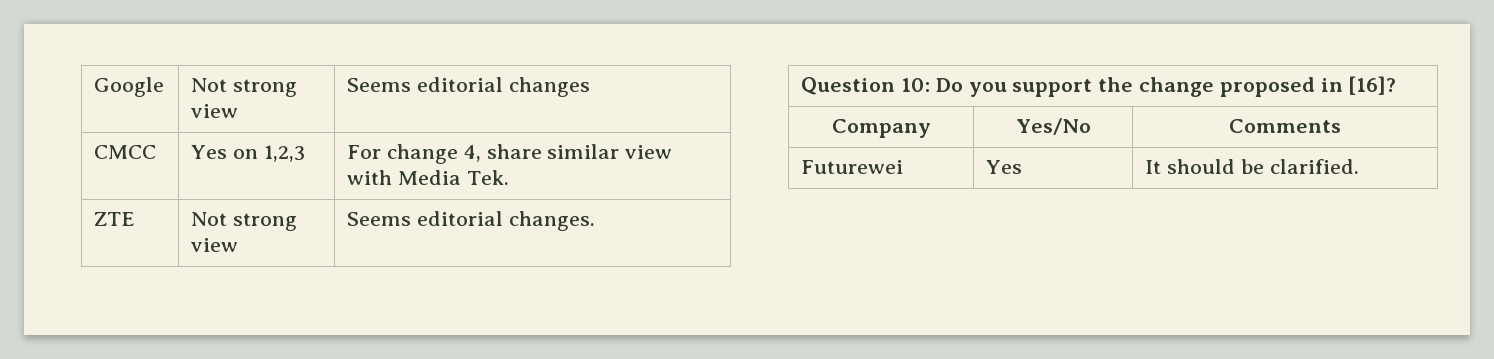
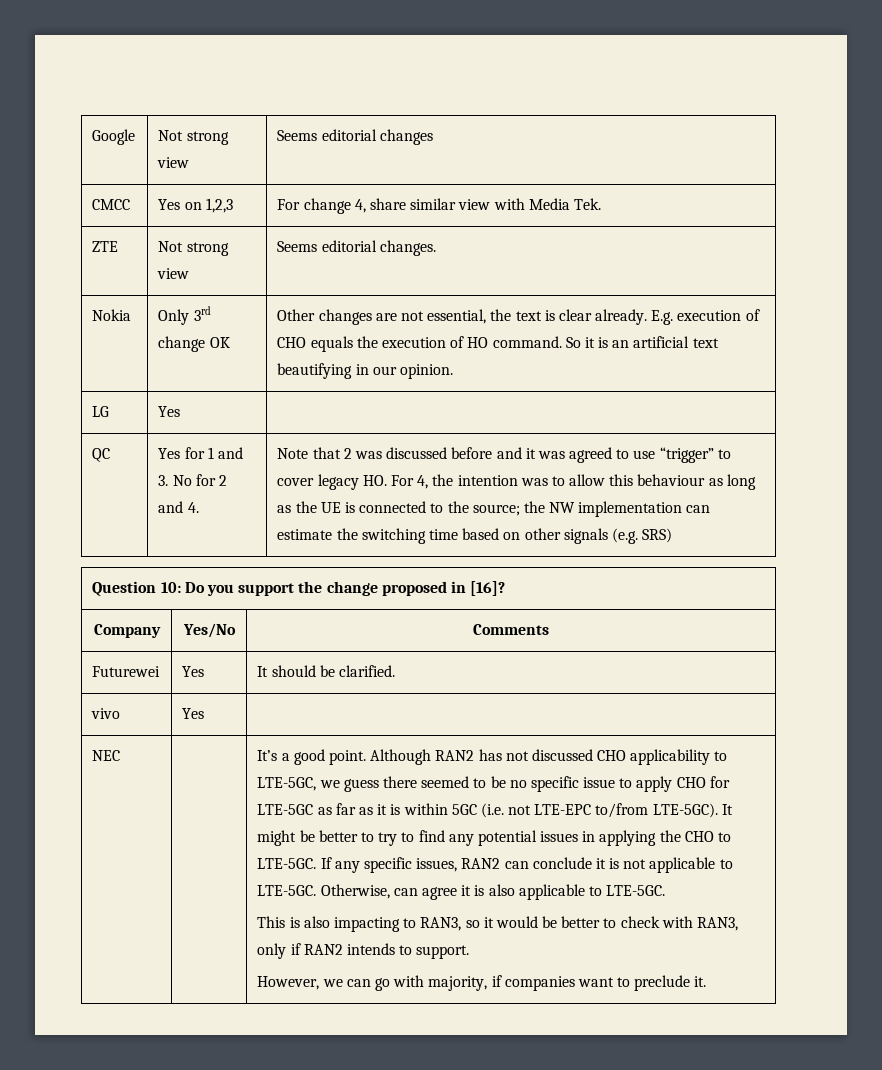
(595, 221) none -> [92,309,132,321] [158,306,211,325] [158,336,230,352] [277,309,760,325] [277,336,719,352] [277,363,454,379] [92,406,110,417] [158,406,181,417] [92,448,111,462] [158,447,244,459] [158,474,228,486] [158,501,199,513] [277,447,731,463] [277,474,756,490] [277,501,711,517] [277,528,673,544] // Nokia | Only 3rd change OK | Other changes are not essential, the text is clear already. E.g. execution of CHO equals the execution of HO command. So it is an artificial text beautifying in our opinion. // LG | Yes | // QC | Yes for 1 and 3. No for 2 and 4. | Note that 2 was discussed before and it was agreed to use “trigger” to cover legacy HO. For 4, the intention was to allow this behaviour as long as the UE is connected to the source; the NW implementation can estimate the switching time based on other signals (e.g. SRS)
(1359, 166) none -> [91,708,121,719] [182,708,205,719] [92,750,121,761] [257,749,728,765] [257,776,730,792] [257,803,733,818] [257,830,732,846] [257,857,733,873] [257,884,666,900] [257,916,739,932] [257,943,470,959] [257,975,707,991] // vivo | Yes | // NEC | | It’s a good point. Although RAN2 has not discussed CHO applicability to LTE-5GC, we guess there seemed to be no specific issue to apply CHO for LTE-5GC as far as it is within 5GC (i.e. not LTE-EPC to/from LTE-5GC). It might be better to try to find any potential issues in applying the CHO to LTE-5GC. If any specific issues, RAN2 can conclude it is not applicable to LTE-5GC. Otherwise, can agree it is also applicable to LTE-5GC. // This is also impacting to RAN3, so it would be better to check with RAN3, only if RAN2 intends to support. // However, we can go with majority, if companies want to preclude it.

